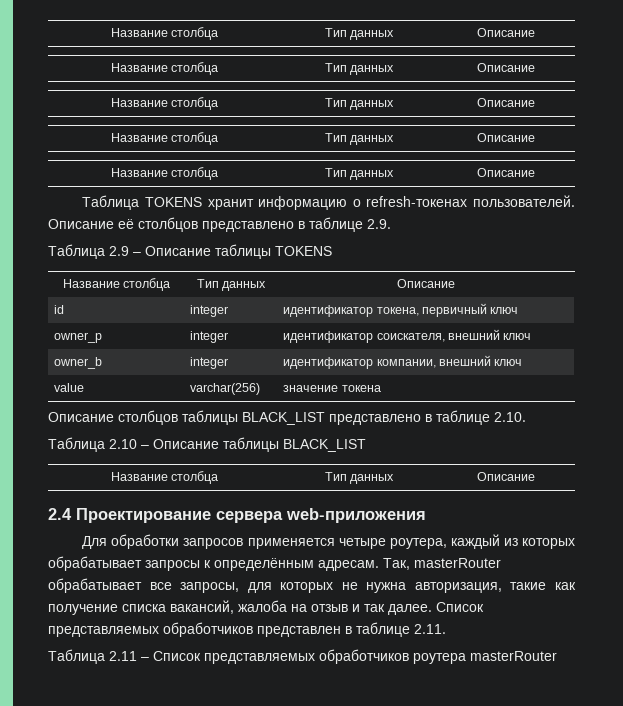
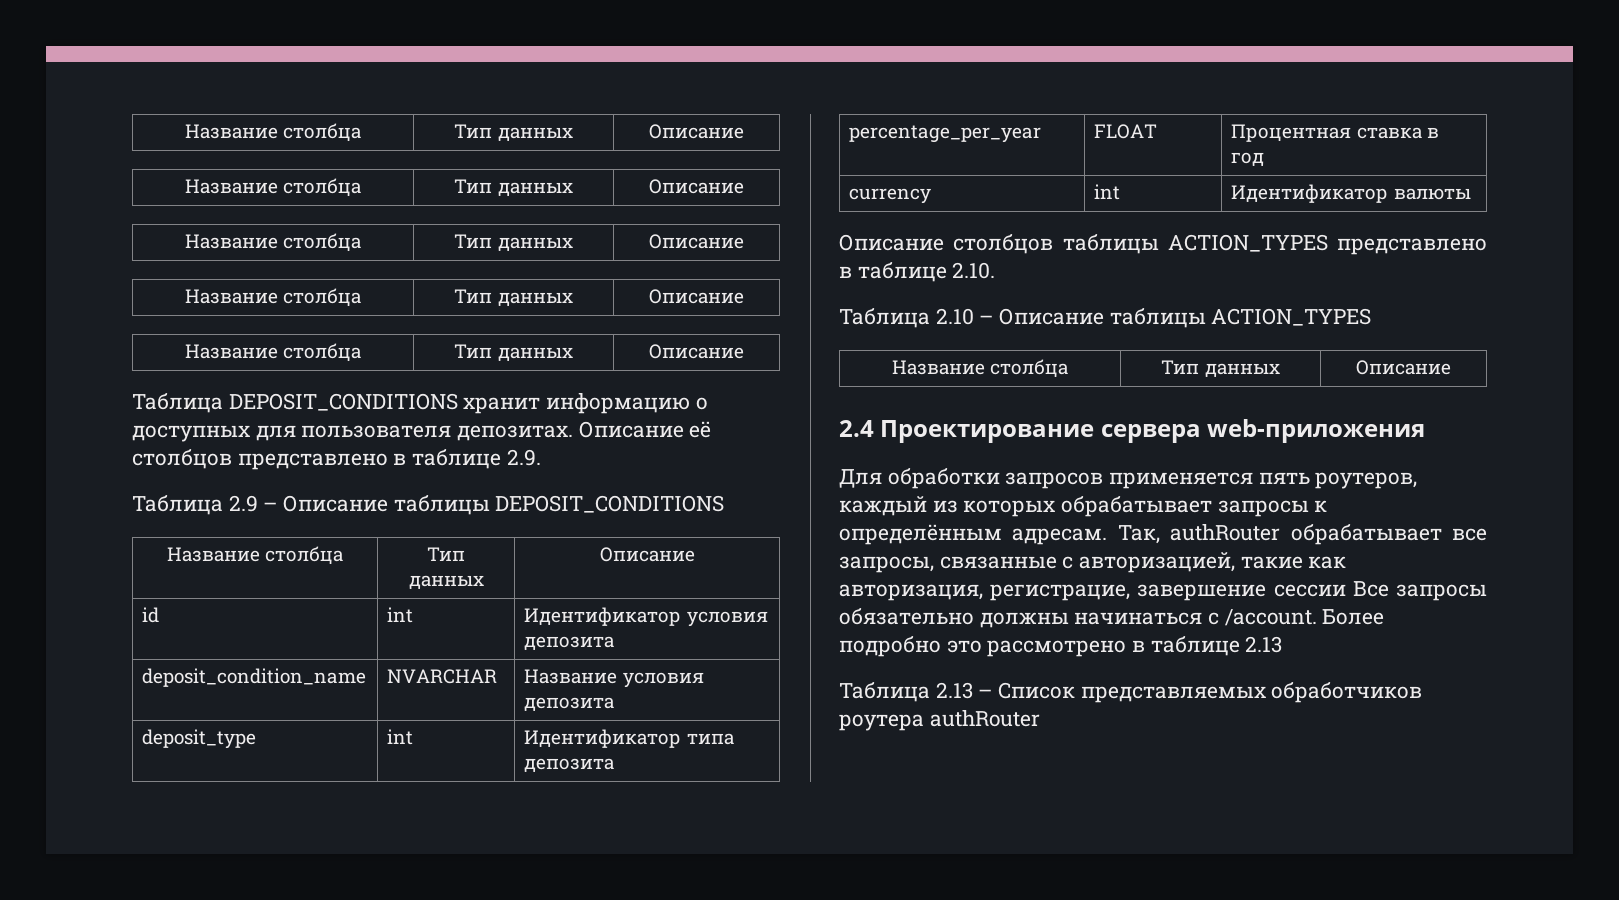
[144,197,202,207] TOKENS -> [228,393,458,411] DEPOSIT_CONDITIONS
[366,195,575,207] refresh-токенах пользователей. -> [132,425,574,442] доступных для пользователя депозитах.
[275,246,332,256] TOKENS -> [495,495,725,513] DEPOSIT_CONDITIONS
[190,305,229,317] [283,303,519,317] [54,332,103,343] [190,331,229,343] [283,329,532,343] [54,357,103,369] [190,357,229,369] [283,355,523,369] [54,383,85,392] [190,383,261,395] [283,385,381,392] integer | идентификатор токена, первичный ключ // owner_p | integer | идентификатор соискателя, внешний ключ // owner_b | integer | идентификатор компании, внешний ключ // value | varchar(256) | значение токена -> [387,607,414,623] [524,607,768,627] [524,636,615,650] [142,668,367,687] [387,669,498,684] [524,669,704,688] [524,697,615,711] [142,729,257,749] [387,729,414,745] [524,729,734,748] [524,758,615,772] [849,125,1042,143] [1094,124,1158,139] [1231,124,1439,142] [1231,152,1265,166] [849,188,932,204] [1094,184,1121,200] [1231,184,1471,203] int | Идентификатор условия депозита // deposit_condition_name | NVARCHAR | Название условия депозита // deposit_type | int | Идентификатор типа депозита // percentage_per_year | FLOAT | Процентная ставка в год // currency | int | Идентификатор валюты
[242,412,325,425] BLACK_LIST -> [1167,234,1328,252] ACTION_TYPES
[283,439,366,452] BLACK_LIST -> [1211,308,1372,326] ACTION_TYPES
[338,538,447,549] четыре роутера, -> [1258,472,1418,489] пять роутеров,
[414,558,501,568] masterRouter -> [1170,524,1281,541] authRouter
[247,582,576,593] [48,600,484,615] [48,622,446,637] [48,649,137,664] для которых не нужна авторизация, такие как получение списка вакансий, жалоба на отзыв и так далее. Список представляемых обработчиков представлен в таблице 2.11. // Таблица 2.11 -> [939,552,1347,573] [839,581,1487,601] [839,608,1385,628] [839,636,1283,657] [839,682,973,702] связанные с авторизацией, такие как авторизация, регистрацие, завершение сессии Все запросы обязательно должны начинаться с /account. Более подробно это рассмотрено в таблице 2.13 // Таблица 2.13
[470,651,557,661] masterRouter -> [929,710,1040,727] authRouter

